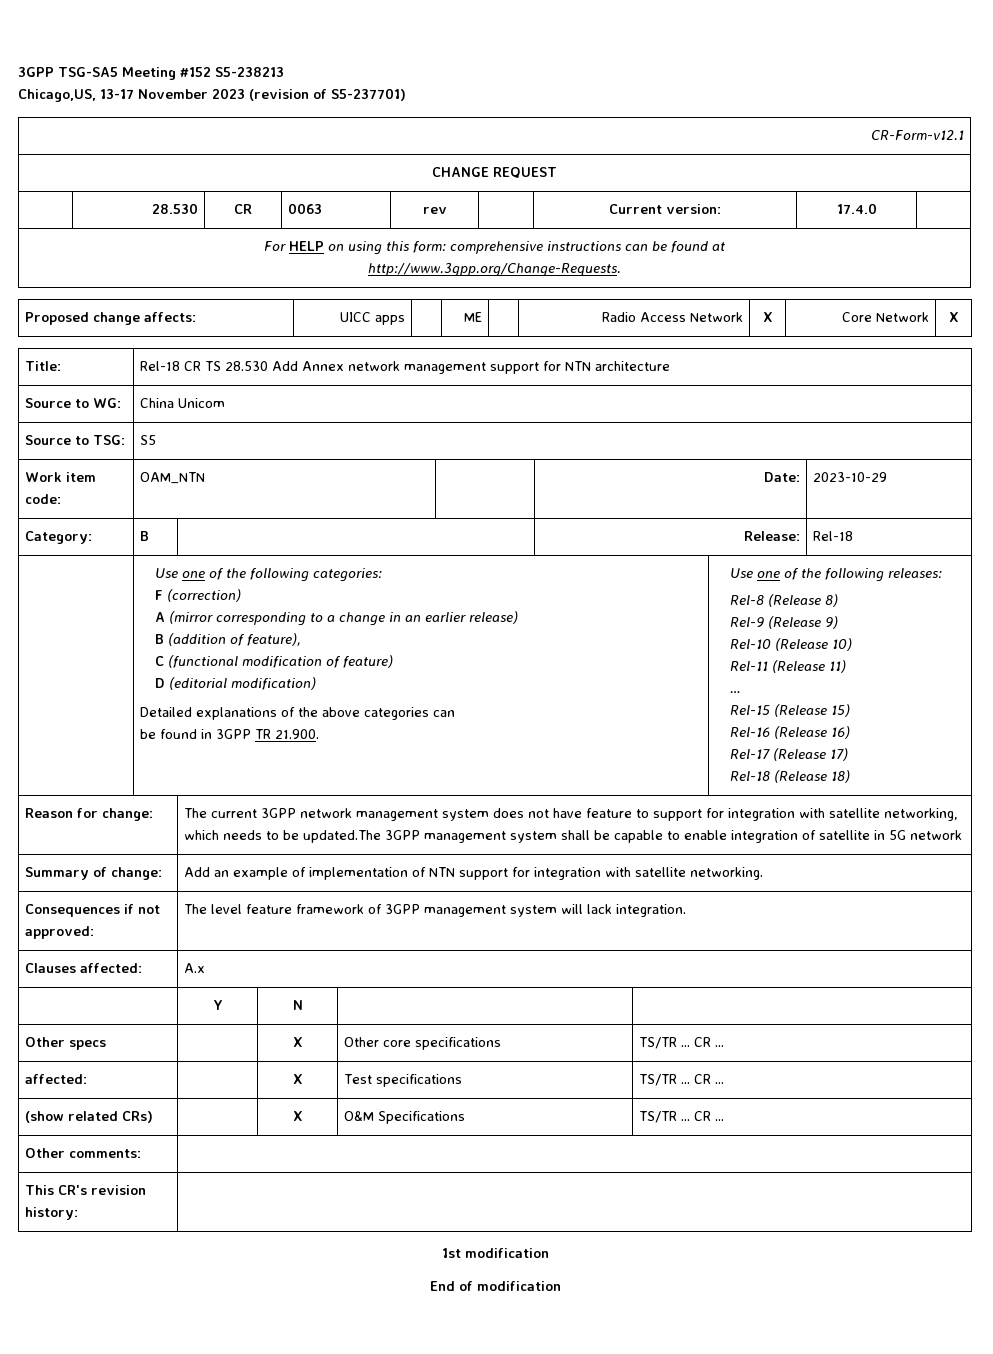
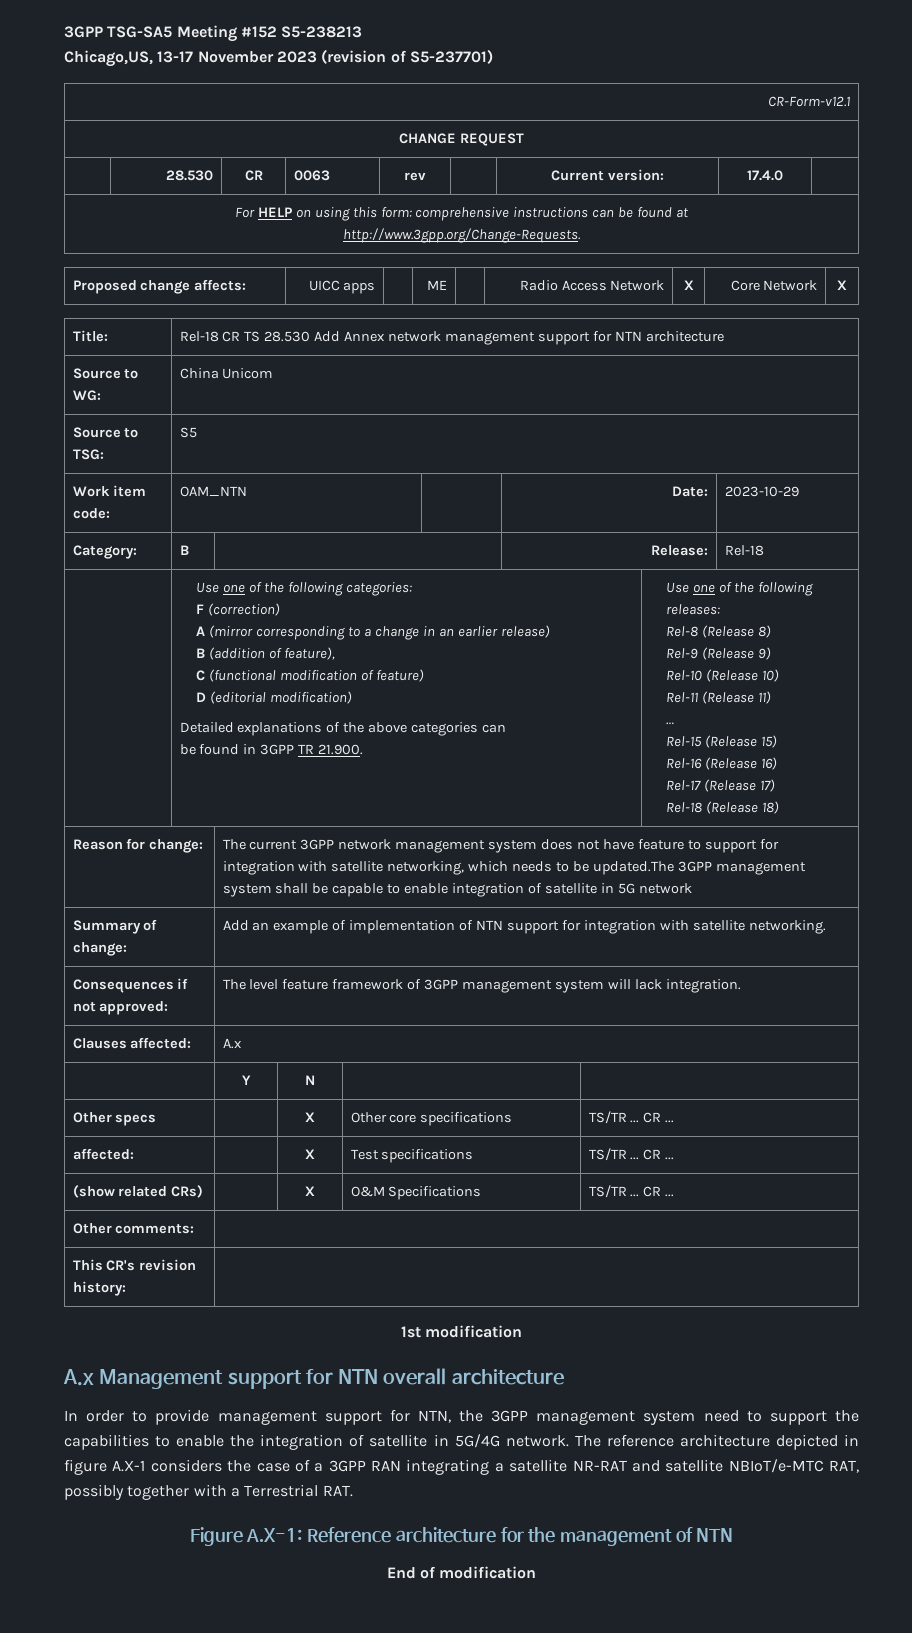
(549, 1253) none -> [63,1368,564,1389] [64,1409,859,1425] [64,1434,859,1450] [64,1459,859,1475] [64,1484,353,1500] [189,1527,734,1546] // A.x Management support for NTN overall architecture // In order to provide management support for NTN, the 3GPP management system need to support the capabilities to enable the integration of satellite in 5G/4G network. The reference architecture depicted in figure A.X-1 considers the case of a 3GPP RAN integrating a satellite NR-RAT and satellite NBIoT/e-MTC RAT, possibly together with a Terrestrial RAT. // Figure A.X-1: Reference architecture for the management of NTN

